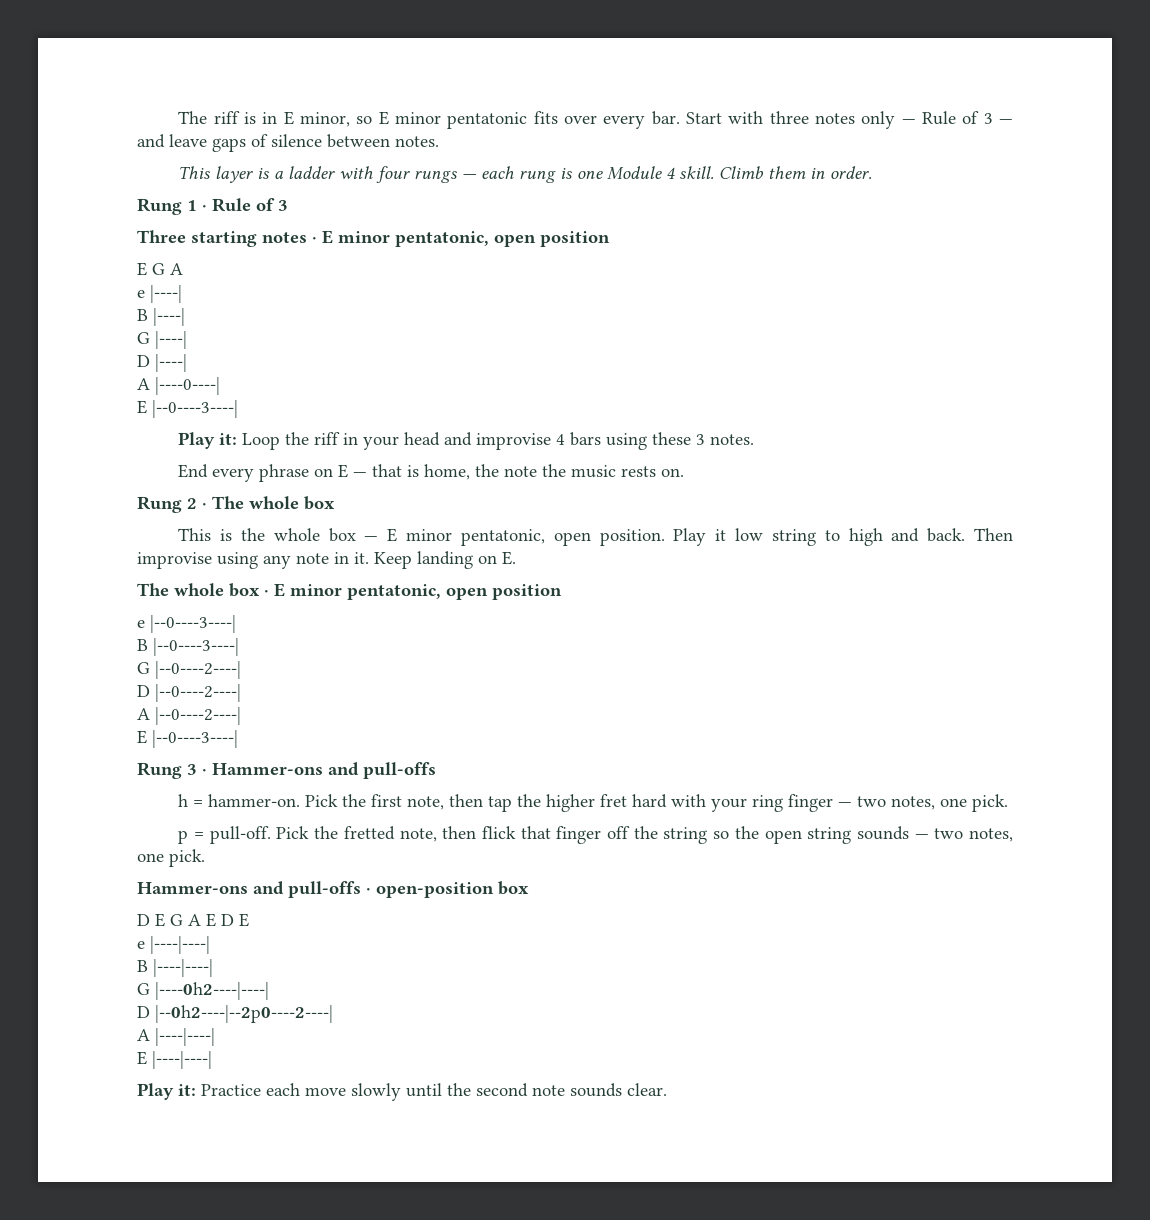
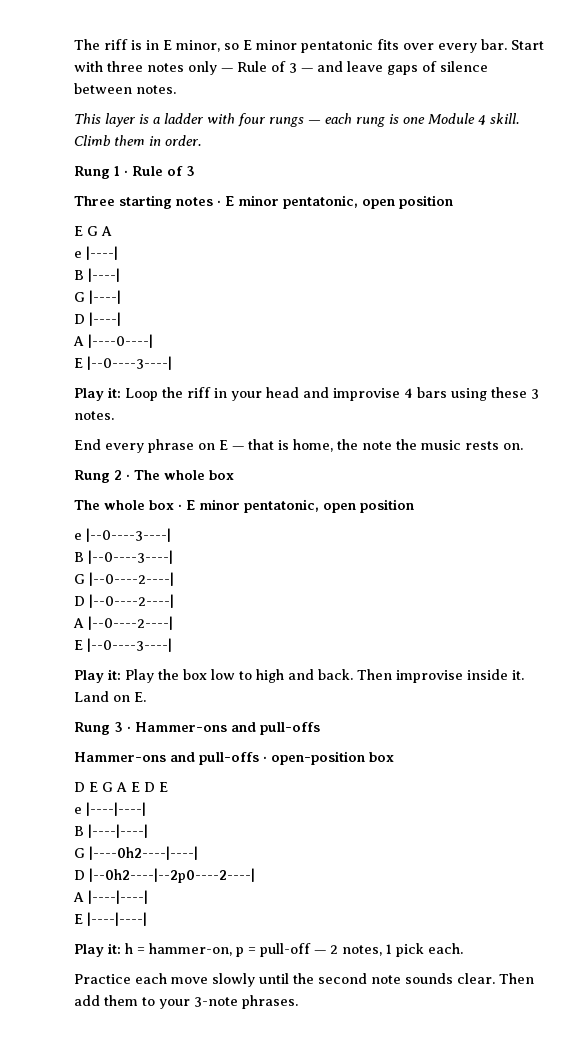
[178,528,1013,546] [137,551,516,569] // This is the whole box — E minor pentatonic, open position. Play it low string to high and back. Then improvise using any note in it. Keep landing on E. -> (234, 475) none
(238, 739) none -> [74,669,524,683] [74,691,146,702] // Play it: Play the box low to high and back. Then improvise inside it. Land on E.
[178,794,1009,812] [178,826,1014,844] [137,849,205,867] // h = hammer-on. Pick the first note, then tap the higher fret hard with your ring finger — two notes, one pick. // p = pull-off. Pick the fretted note, then flick that finger off the string so the open string sounds — two notes, one pick. -> (320, 728) none
(196, 1090) none -> [125,943,463,957] h = hammer-on, p = pull-off — 2 notes, 1 pick each. //
(667, 1089) none -> [499,973,534,984] [74,995,298,1009] Then add them to your 3-note phrases.

